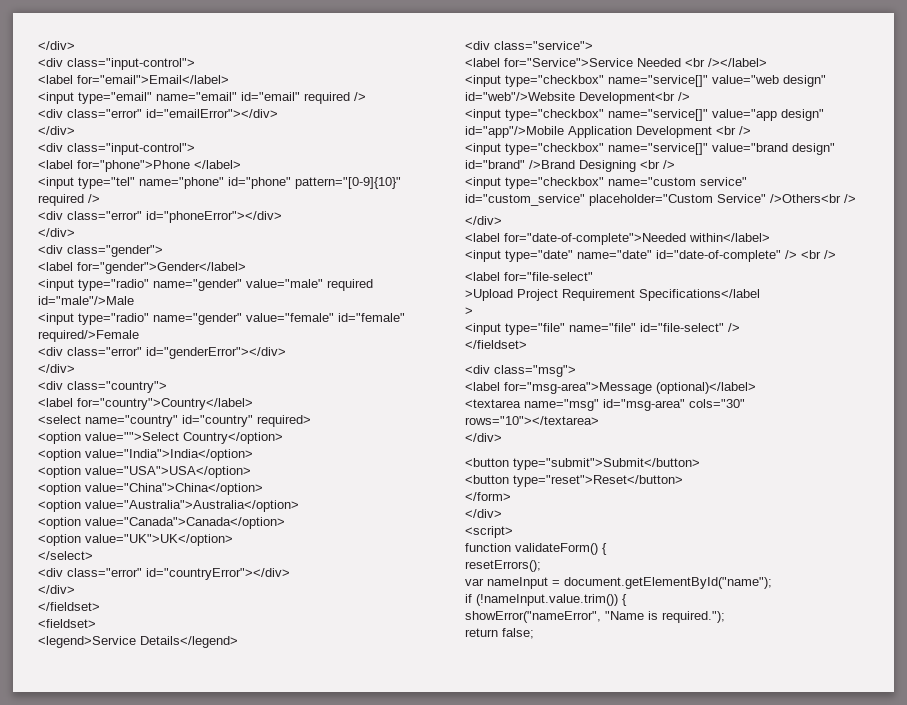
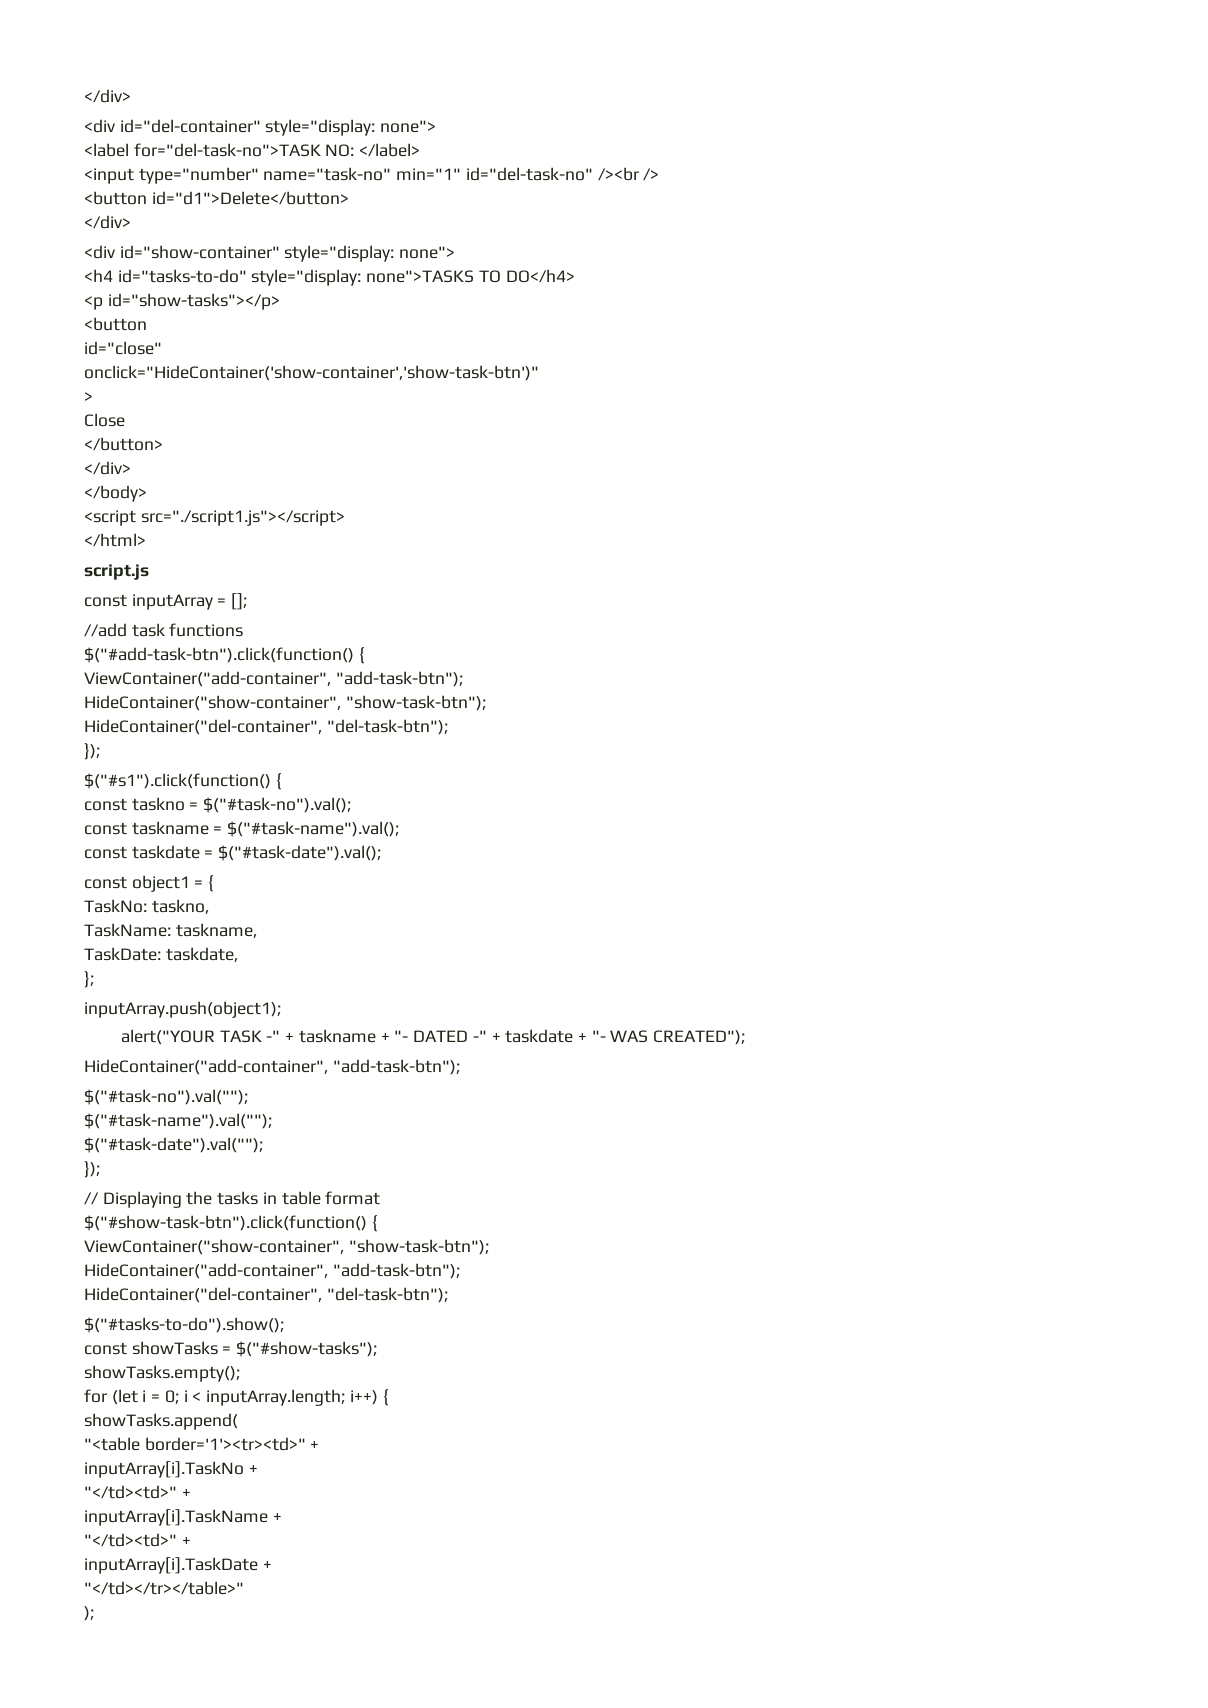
[38,41,75,50] [38,58,195,70] [38,75,229,84] [38,92,366,104] [38,109,278,118] [38,126,75,135] [38,143,195,155] [38,160,241,172] [38,177,401,189] [38,194,100,206] [38,211,282,223] [38,228,75,237] [38,245,163,257] [38,262,246,274] [38,279,373,291] [38,296,134,305] [38,313,405,325] [38,330,139,342] [38,347,286,359] [38,364,75,373] [38,381,167,393] [38,398,253,410] [38,415,311,427] [38,432,283,444] [38,449,253,461] [38,466,251,478] [38,483,263,495] [38,500,299,512] [38,517,285,529] [38,534,233,546] [38,551,93,560] [38,568,290,580] [38,585,75,594] [38,602,100,611] [38,619,96,628] [38,636,238,648] [465,41,593,50] [465,58,767,67] [465,75,826,87] [465,92,690,104] [465,109,824,121] [465,126,751,138] [465,143,835,155] [465,160,675,172] [465,177,747,189] [465,194,856,206] [465,216,502,225] [465,233,770,245] [465,250,836,262] [465,272,593,281] [465,289,760,301] [465,307,473,315] [465,323,740,335] [465,340,527,349] [465,365,576,377] [465,382,756,394] [465,399,745,411] [465,416,599,425] [465,433,502,442] [465,458,700,470] [465,475,683,487] [465,492,511,501] [465,509,502,518] [465,526,513,538] [465,543,607,555] [465,560,541,572] [465,577,772,589] [465,594,627,606] [465,611,725,623] [465,628,534,639] </div> // <div class="input-control"> // <label for="email">Email</label> // <input type="email" name="email" id="email" required /> // <div class="error" id="emailError"></div> // </div> // <div class="input-control"> // <label for="phone">Phone </label> // <input type="tel" name="phone" id="phone" pattern="[0-9]{10}" required /> // <div class="error" id="phoneError"></div> // </div> // <div class="gender"> // <label for="gender">Gender</label> // <input type="radio" name="gender" value="male" required id="male"/>Male // <input type="radio" name="gender" value="female" id="female" required/>Female // <div class="error" id="genderError"></div> // </div> // <div class="country"> // <label for="country">Country</label> // <select name="country" id="country" required> // <option value="">Select Country</option> // <option value="India">India</option> // <option value="USA">USA</option> // <option value="China">China</option> // <option value="Australia">Australia</option> // <option value="Canada">Canada</option> // <option value="UK">UK</option> // </select> // <div class="error" id="countryError"></div> // </div> // </fieldset> // <fieldset> // <legend>Service Details</legend> // <div class="service"> // <label for="Service">Service Needed <br /></label> // <input type="checkbox" name="service[]" value="web design" id="web"/>Website Development<br /> // <input type="checkbox" name="service[]" value="app design" id="app"/>Mobile Application Development <br /> // <input type="checkbox" name="service[]" value="brand design" id="brand" />Brand Designing <br /> // <input type="checkbox" name="custom service" id="custom_service" placeholder="Custom Service" />Others<br /> // </div> // <label for="date-of-complete">Needed within</label> // <input type="date" name="date" id="date-of-complete" /> <br /> // <label for="file-select" // >Upload Project Requirement Specifications</label // > // <input type="file" name="file" id="file-select" /> // </fieldset> // <div class="msg"> // <label for="msg-area">Message (optional)</label> // <textarea name="msg" id="msg-area" cols="30" rows="10"></textarea> // </div> // <button type="submit">Submit</button> // <button type="reset">Reset</button> // </form> // </div> // <script> // function validateForm() { // resetErrors(); // var nameInput = document.getElementById("name"); // if (!nameInput.value.trim()) { // showError("nameError", "Name is required."); // return false; -> [84,89,131,103] [84,119,437,136] [84,143,421,157] [84,167,660,184] [84,191,349,205] [84,215,131,229] [84,245,456,262] [84,269,575,286] [84,293,280,310] [84,317,147,331] [84,341,162,355] [84,365,539,381] [84,392,93,402] [84,413,125,427] [84,437,163,451] [84,461,131,475] [84,485,147,502] [84,510,345,526] [84,533,146,547] [84,564,149,580] [84,593,248,610] [84,623,244,637] [84,647,365,664] [84,671,463,687] [84,695,486,711] [84,719,448,735] [84,743,100,760] [84,773,282,790] [84,797,352,813] [84,821,400,837] [84,845,382,861] [84,875,215,892] [84,899,209,914] [84,923,257,938] [84,947,238,962] [84,971,94,988] [84,1001,281,1018] [120,1029,746,1045] [84,1059,460,1075] [84,1089,248,1105] [84,1113,272,1129] [84,1137,263,1153] [84,1161,100,1178] [84,1191,381,1208] [84,1215,378,1232] [84,1239,489,1255] [84,1263,460,1279] [84,1287,448,1303] [84,1317,284,1333] [84,1341,378,1357] [84,1365,240,1382] [84,1389,389,1406] [84,1413,238,1430] [84,1437,320,1451] [84,1461,258,1478] [84,1485,191,1499] [84,1509,282,1526] [84,1533,191,1547] [84,1557,272,1574] [84,1581,244,1595] [84,1606,94,1621] </div> // <div id="del-container" style="display: none"> // <label for="del-task-no">TASK NO: </label> // <input type="number" name="task-no" min="1" id="del-task-no" /><br /> // <button id="d1">Delete</button> // </div> // <div id="show-container" style="display: none"> // <h4 id="tasks-to-do" style="display: none">TASKS TO DO</h4> // <p id="show-tasks"></p> // <button // id="close" // onclick="HideContainer('show-container','show-task-btn')" // > // Close // </button> // </div> // </body> // <script src="./script1.js"></script> // </html> // script.js // const inputArray = []; // //add task functions // $("#add-task-btn").click(function() { // ViewContainer("add-container", "add-task-btn"); // HideContainer("show-container", "show-task-btn"); // HideContainer("del-container", "del-task-btn"); // }); // $("#s1").click(function() { // const taskno = $("#task-no").val(); // const taskname = $("#task-name").val(); // const taskdate = $("#task-date").val(); // const object1 = { // TaskNo: taskno, // TaskName: taskname, // TaskDate: taskdate, // }; // inputArray.push(object1); // alert("YOUR TASK -" + taskname + "- DATED -" + taskdate + "- WAS CREATED"); // HideContainer("add-container", "add-task-btn"); // $("#task-no").val(""); // $("#task-name").val(""); // $("#task-date").val(""); // }); // // Displaying the tasks in table format // $("#show-task-btn").click(function() { // ViewContainer("show-container", "show-task-btn"); // HideContainer("add-container", "add-task-btn"); // HideContainer("del-container", "del-task-btn"); // $("#tasks-to-do").show(); // const showTasks = $("#show-tasks"); // showTasks.empty(); // for (let i = 0; i < inputArray.length; i++) { // showTasks.append( // "<table border='1'><tr><td>" + // inputArray[i].TaskNo + // "</td><td>" + // inputArray[i].TaskName + // "</td><td>" + // inputArray[i].TaskDate + // "</td></tr></table>" // );

